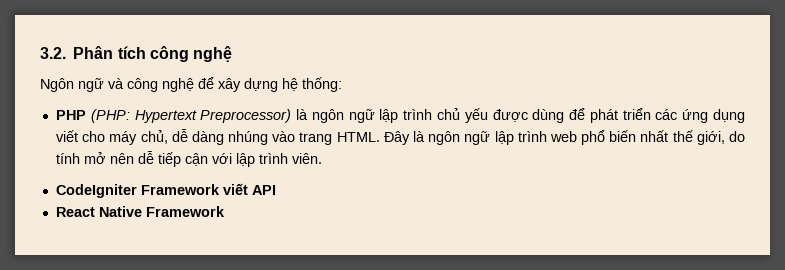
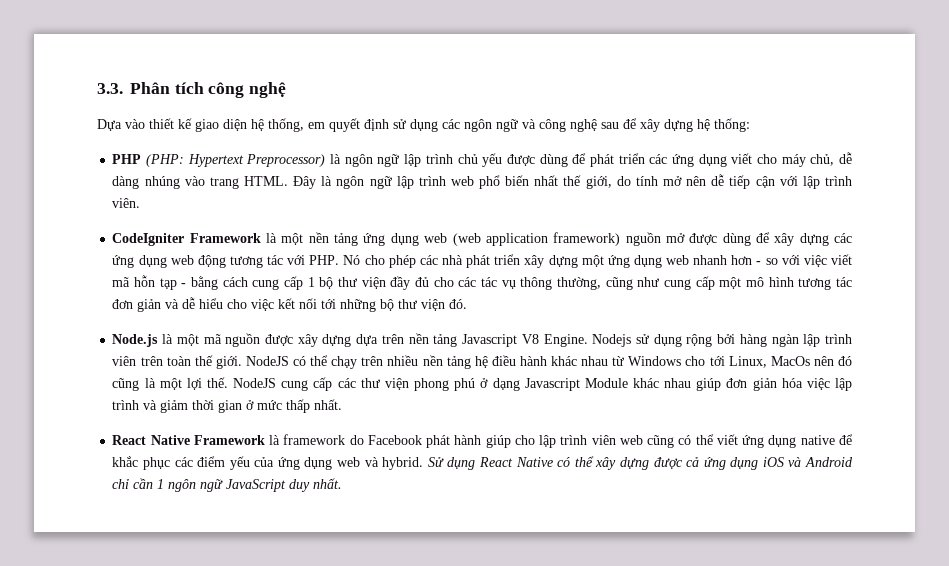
[40,47,66,59] 3.2. -> [97,83,123,94] 3.3.
[40,78,74,92] Ngôn -> [97,118,492,132] Dựa vào thiết kế giao diện hệ thống, em quyết định sử dụng các ngôn
(194, 85) none -> [601,122,619,129] sau
[222,183,276,195] [55,206,225,217] viết API // React Native Framework -> [266,232,852,246] [112,254,852,268] [112,275,852,290] [112,297,468,312] [112,333,853,347] [112,355,853,369] [112,377,852,391] [112,399,343,413] [112,434,853,448] [112,456,853,470] [112,478,343,492] là một nền tảng ứng dụng web (web application framework) nguồn mở được dùng để xây dựng các ứng dụng web động tương tác với PHP. Nó cho phép các nhà phát triển xây dựng một ứng dụng web nhanh hơn - so với việc viết mã hỗn tạp - bằng cách cung cấp 1 bộ thư viện đầy đủ cho các tác vụ thông thường, cũng như cung cấp một mô hình tương tác đơn giản và dễ hiểu cho việc kết nối tới những bộ thư viện đó. // Node.js là một mã nguồn được xây dựng dựa trên nền tảng Javascript V8 Engine. Nodejs sử dụng rộng bởi hàng ngàn lập trình viên trên toàn thế giới. NodeJS có thể chạy trên nhiều nền tảng hệ điều hành khác nhau từ Windows cho tới Linux, MacOs nên đó cũng là một lợi thế. NodeJS cung cấp các thư viện phong phú ở dạng Javascript Module khác nhau giúp đơn giản hóa việc lập trình và giảm thời gian ở mức thấp nhất. // React Native Framework là framework do Facebook phát hành giúp cho lập trình viên web cũng có thể viết ứng dụng native để khắc phục các điểm yếu của ứng dụng web và hybrid. Sử dụng React Native có thể xây dựng được cả ứng dụng iOS và Android chỉ cần 1 ngôn ngữ JavaScript duy nhất.

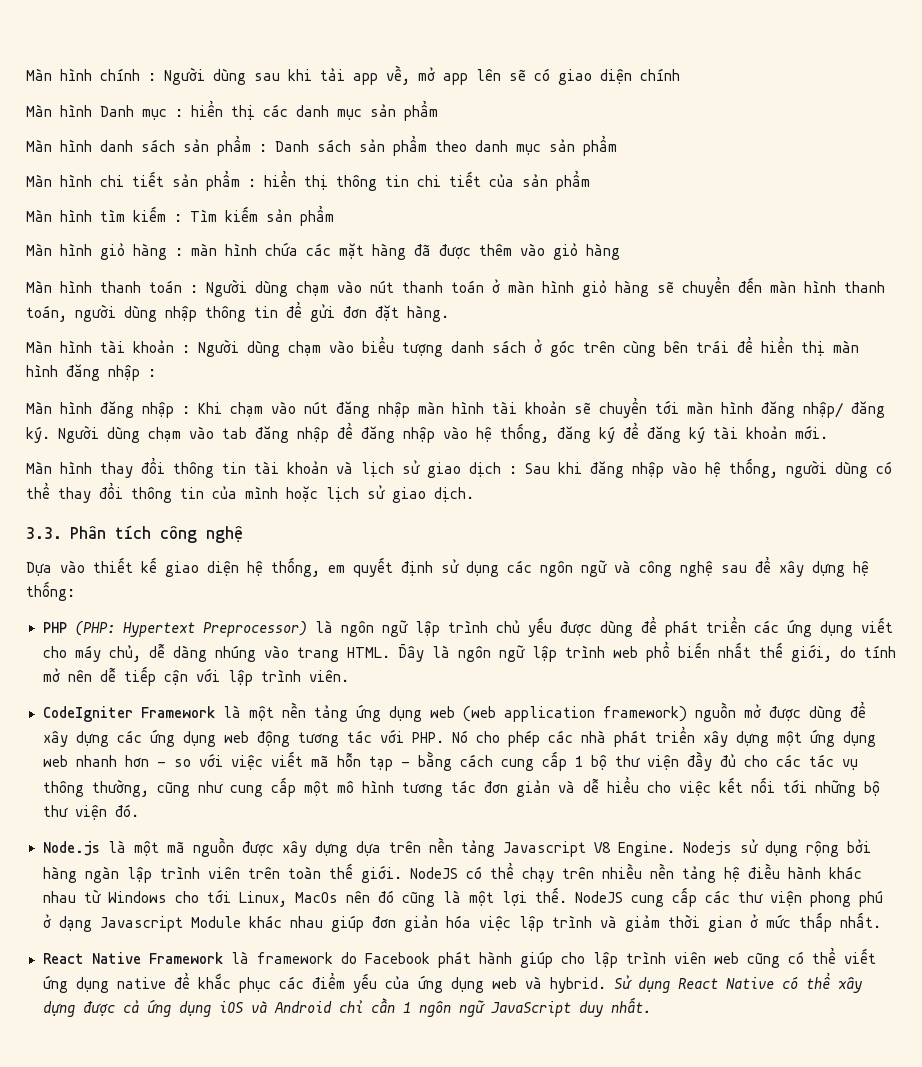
(97, 88) none -> [26,65,680,85] [26,100,438,121] [26,135,617,156] [26,170,590,191] [26,205,334,226] [26,242,620,260] [26,276,885,297] [26,301,449,322] [26,336,859,357] [26,364,156,381] [26,397,885,418] [26,422,828,443] [26,457,892,478] [26,482,474,503] Màn hình chính : Người dùng sau khi tải app về, mở app lên sẽ có giao diện chính // Màn hình Danh mục : hiển thị các danh mục sản phẩm // Màn hình danh sách sản phẩm : Danh sách sản phẩm theo danh mục sản phẩm // Màn hình chi tiết sản phẩm : hiển thị thông tin chi tiết của sản phẩm // Màn hình tìm kiếm : Tìm kiếm sản phẩm // Màn hình giỏ hàng : màn hình chứa các mặt hàng đã được thêm vào giỏ hàng // Màn hình thanh toán : Người dùng chạm vào nút thanh toán ở màn hình giỏ hàng sẽ chuyển đến màn hình thanh toán, người dùng nhập thông tin để gửi đơn đặt hàng. // Màn hình tài khoản : Người dùng chạm vào biểu tượng danh sách ở góc trên cùng bên trái để hiển thị màn hình đăng nhập : // Màn hình đăng nhập : Khi chạm vào nút đăng nhập màn hình tài khoản sẽ chuyển tới màn hình đăng nhập/ đăng ký. Người dùng chạm vào tab đăng nhập để đăng nhập vào hệ thống, đăng ký để đăng ký tài khoản mới. // Màn hình thay đổi thông tin tài khoản và lịch sử giao dịch : Sau khi đăng nhập vào hệ thống, người dùng có thể thay đổi thông tin của mình hoặc lịch sử giao dịch. //

